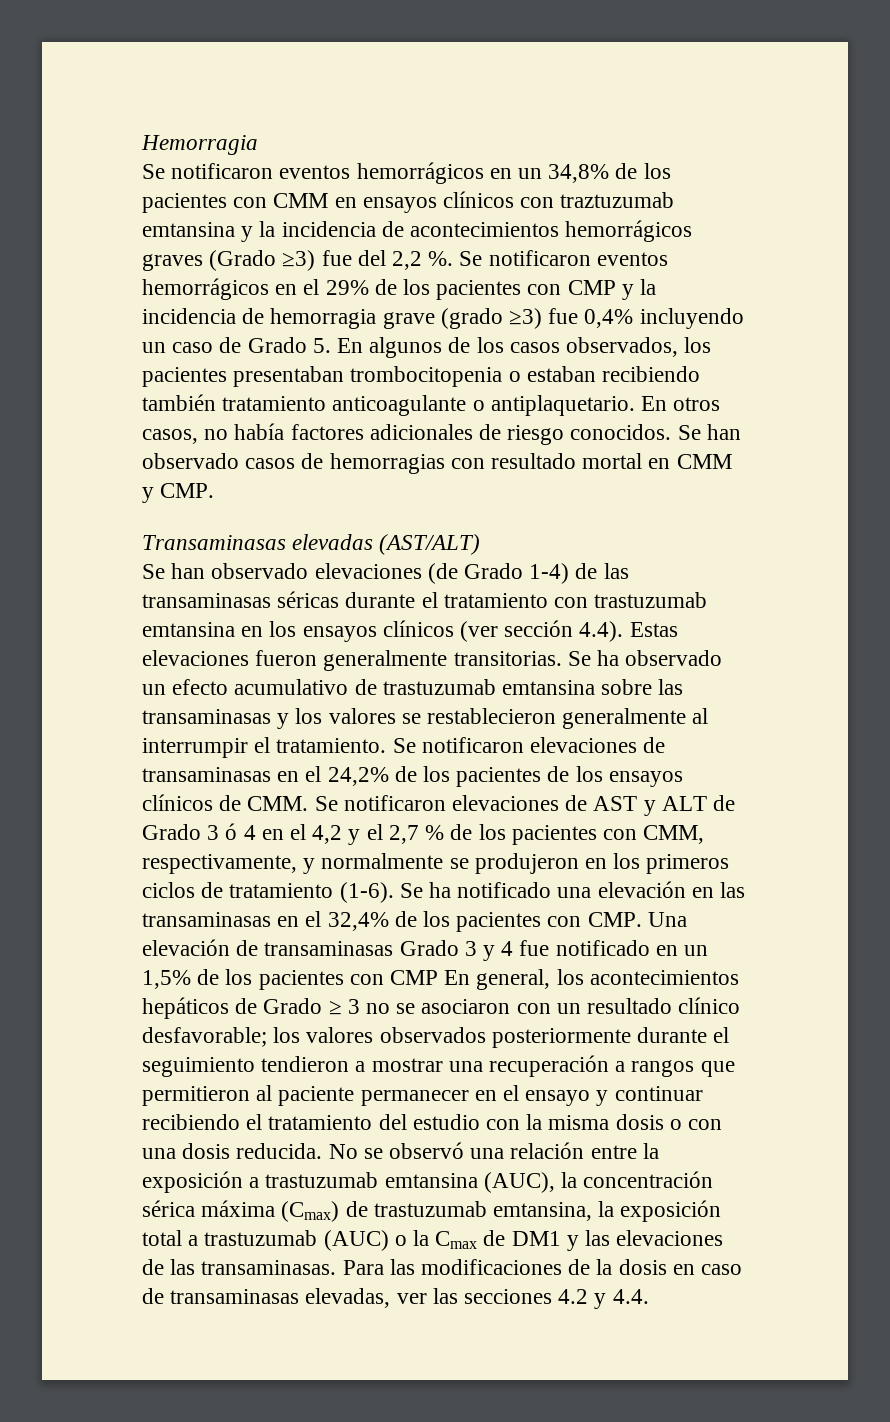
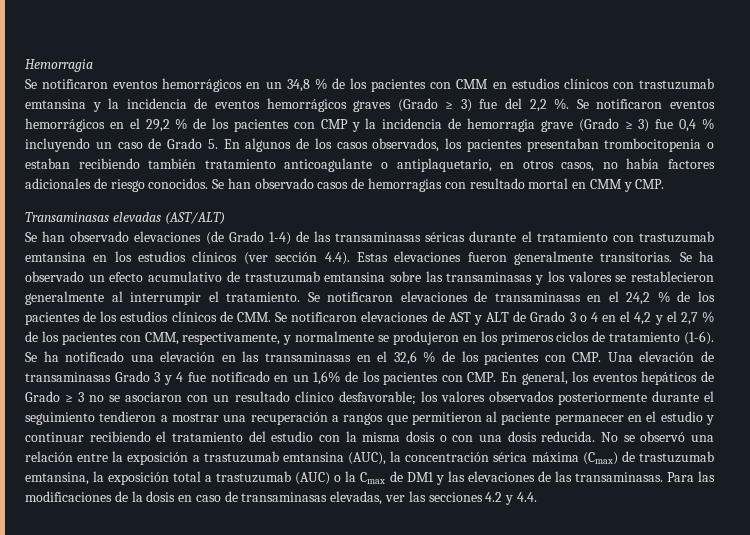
[548,164,610,183] 34,8% -> [286,78,327,92] 34,8 %
[362,197,437,213] ensayos -> [511,78,560,89] estudios
[560,192,675,208] traztuzumab -> [639,78,715,90] trastuzumab
[410,222,560,237] acontecimientos -> [214,100,260,109] eventos
[282,250,316,271] ≥3) -> [445,99,472,112] ≥ 3)
[325,280,369,295] 29% -> [145,118,188,132] 29,2 %
[440,308,634,329] (grado ≥3) fue 0,4% -> [578,118,714,132] (Grado ≥ 3) fue 0,4 %
[490,395,668,416] antiplaquetario. En -> [396,158,515,172] antiplaquetario, en
[302,626,377,642] ensayos -> [138,251,187,262] estudios
[327,767,389,786] 24,2% -> [626,291,670,305] 24,2 %
[608,771,683,787] ensayos -> [120,311,169,322] estudios
[225,823,238,840] ó -> [579,315,587,322] o
[327,912,389,931] 32,4% -> [393,351,436,365] 32,6 %
[142,969,439,990] 1,5% de los pacientes con CMP -> [313,371,497,385] 1,6% de los pacientes con CMP.
[589,970,739,985] acontecimientos -> [592,373,638,382] eventos
[525,1090,591,1106] ensayo -> [660,411,703,422] estudio

